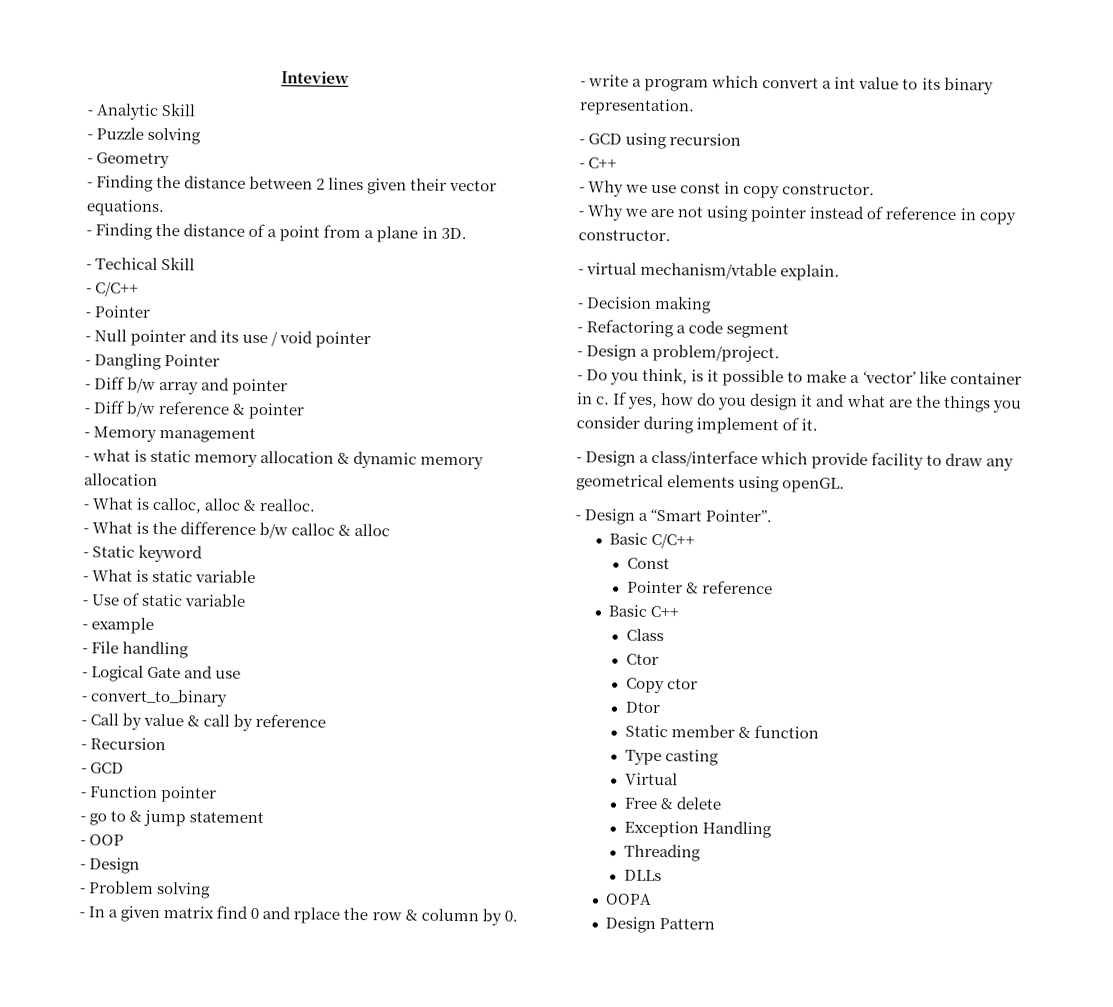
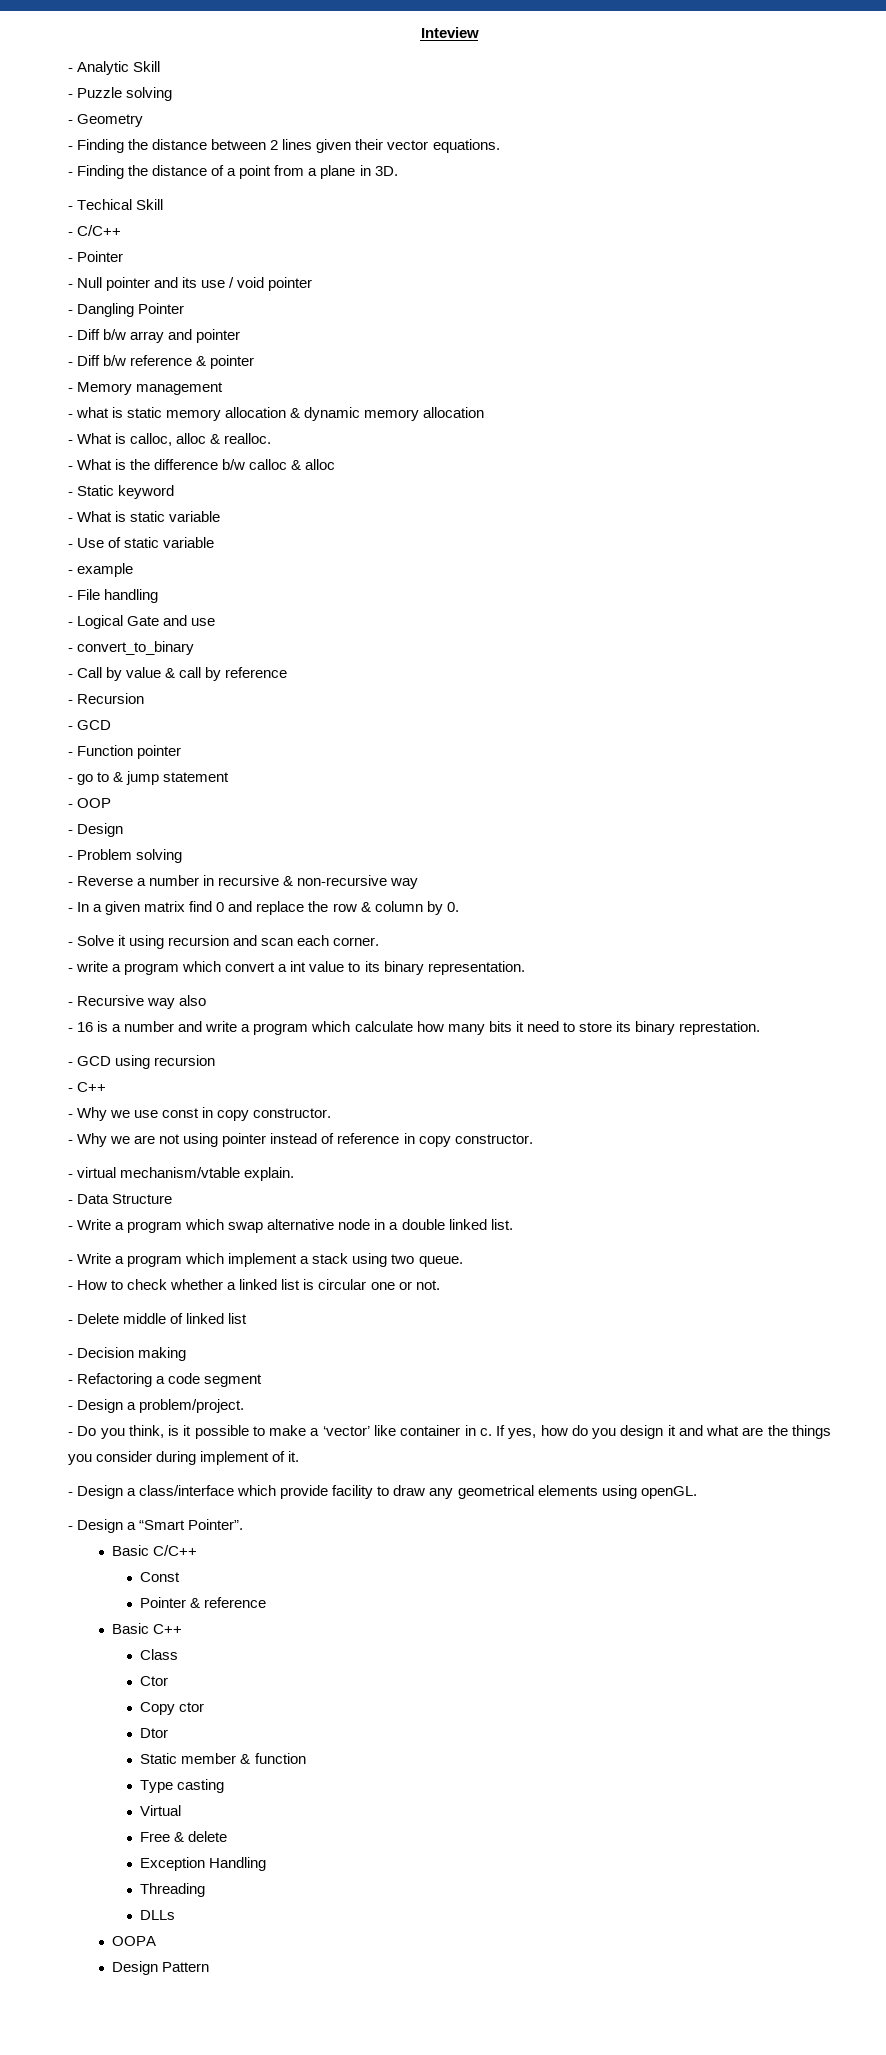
(212, 890) none -> [68,875,419,889] // - Reverse a number in recursive & non-recursive way
[293,907,341,924] rplace -> [256,901,305,915] replace
(518, 916) none -> [68,935,380,949] // - Solve it using recursion and scan each corner.
(695, 107) none -> [68,995,207,1009] [68,1021,760,1035] // - Recursive way also // - 16 is a number and write a program which calculate how many bits it need to store its binary represtation.
(841, 272) none -> [68,1194,173,1204] [68,1219,513,1233] [68,1253,463,1267] [68,1279,440,1290] [68,1313,248,1324] // - Data Structure // - Write a program which swap alternative node in a double linked list. // - Write a program which implement a stack using two queue. // - How to check whether a linked list is circular one or not. // - Delete middle of linked list

